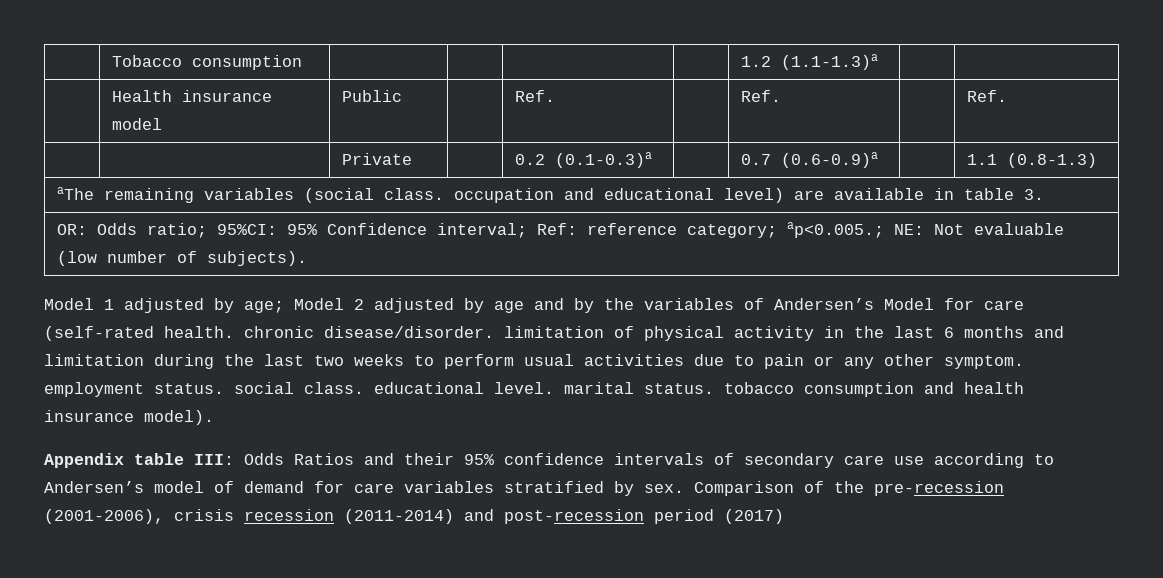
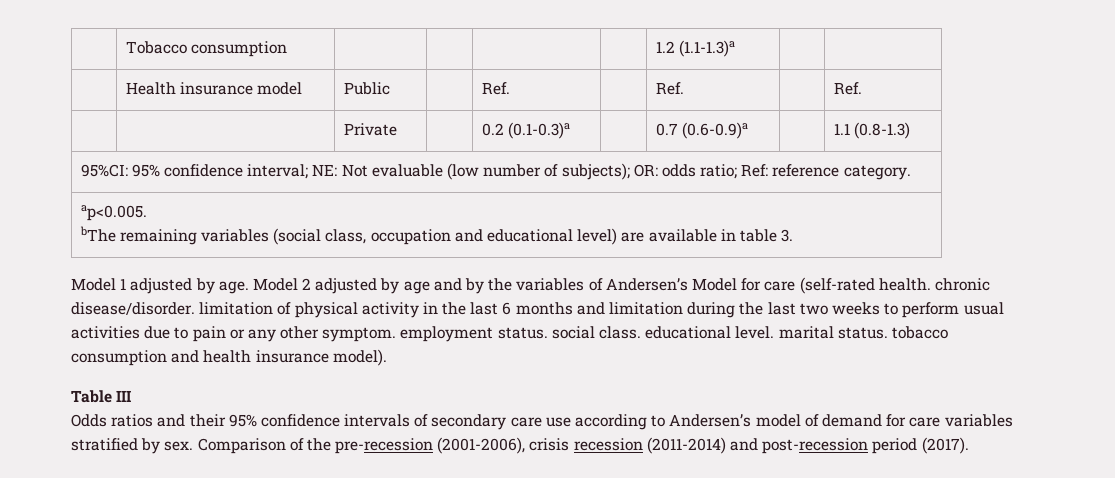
[56,187,94,200] aThe -> [80,163,911,180] [80,205,147,221] [79,226,116,242] 95%CI: 95% confidence interval; NE: Not evaluable (low number of subjects); OR: odds ratio; Ref: reference category. // ap<0.005. // bThe
[383,188,444,200] class. -> [325,229,367,244] class,
[56,222,1064,238] [56,251,307,266] // OR: Odds ratio; 95%CI: 95% Confidence interval; Ref: reference category; ap<0.005.; NE: Not evaluable (low number of subjects). -> (794, 235) none
[244,301,284,313] age; -> [218,281,249,294] age.
[44,453,354,468] Appendix table III: Odds Ratios -> [71,390,132,403] [71,414,154,427] Table III // Odds ratios
[724,509,784,524] (2017) -> [921,437,969,454] (2017).

